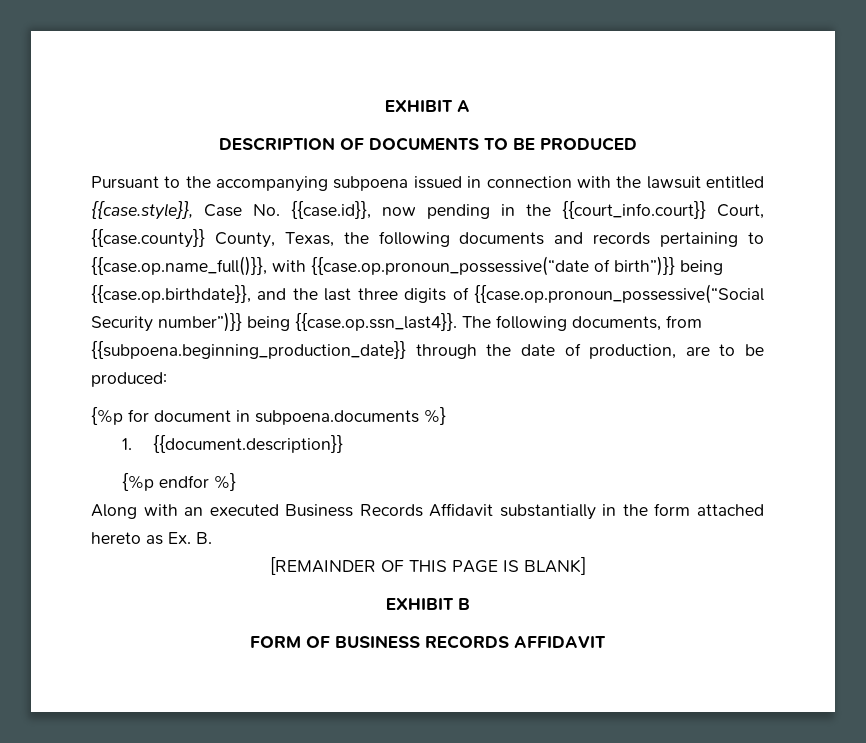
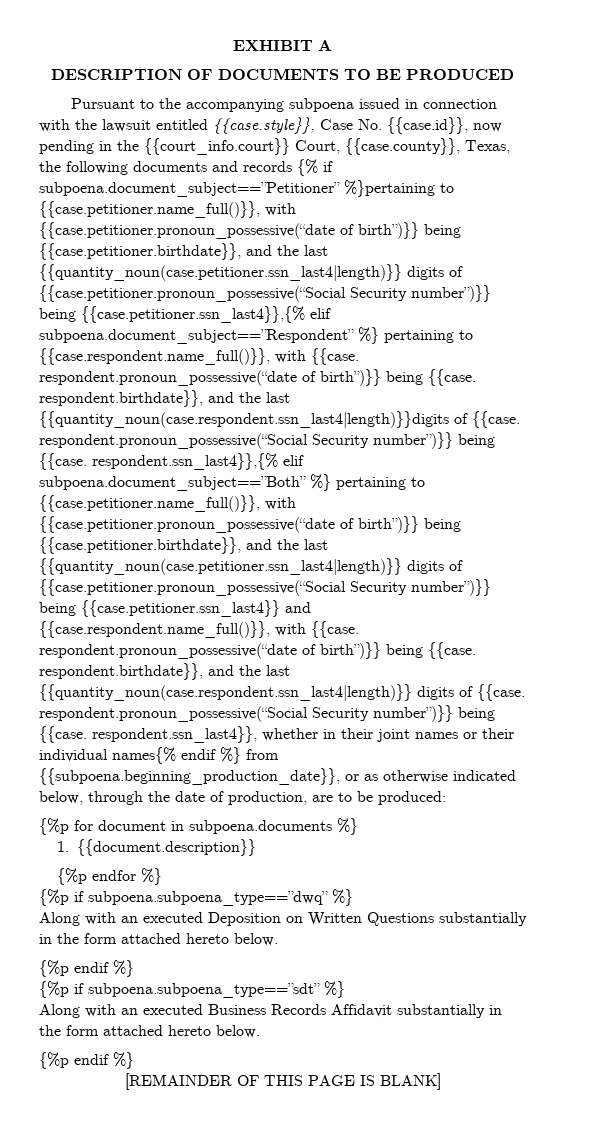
[91,229,275,248] {{case.county}} County, -> [345,138,460,155] {{case.county}},
[660,232,765,247] [91,256,723,276] [91,284,764,304] [91,312,702,332] [91,341,406,359] pertaining to {{case.op.name_full()}}, with {{case.op.pronoun_possessive(“date of birth”)}} being {{case.op.birthdate}}, and the last three digits of {{case.op.pronoun_possessive(“Social Security number”)}} being {{case.op.ssn_last4}}. The following documents, from {{subpoena.beginning_production_date}} -> [297,159,333,176] [39,180,454,197] [39,201,296,218] [39,222,461,239] [39,243,328,260] [39,264,463,281] [39,285,491,302] [39,306,331,323] [39,327,473,344] [39,348,359,365] [39,369,476,386] [39,390,290,407] [39,411,520,428] [39,432,495,449] [39,453,304,470] [39,474,425,491] [39,495,296,512] [39,516,461,533] [39,537,328,554] [39,558,463,575] [39,579,491,596] [39,600,311,617] [39,621,359,638] [39,642,476,659] [39,663,290,680] [39,684,525,701] [39,705,495,722] [39,726,514,743] [39,747,279,764] [39,768,516,785] [39,791,83,805] {% if subpoena.document_subject==”Petitioner” %}pertaining to {{case.petitioner.name_full()}}, with {{case.petitioner.pronoun_possessive(“date of birth”)}} being {{case.petitioner.birthdate}}, and the last {{quantity_noun(case.petitioner.ssn_last4|length)}} digits of {{case.petitioner.pronoun_possessive(“Social Security number”)}} being {{case.petitioner.ssn_last4}},{% elif subpoena.document_subject==”Respondent” %} pertaining to {{case.respondent.name_full()}}, with {{case. respondent.pronoun_possessive(“date of birth”)}} being {{case. respondent.birthdate}}, and the last {{quantity_noun(case.respondent.ssn_last4|length)}}digits of {{case. respondent.pronoun_possessive(“Social Security number”)}} being {{case. respondent.ssn_last4}},{% elif subpoena.document_subject==”Both” %} pertaining to {{case.petitioner.name_full()}}, with {{case.petitioner.pronoun_possessive(“date of birth”)}} being {{case.petitioner.birthdate}}, and the last {{quantity_noun(case.petitioner.ssn_last4|length)}} digits of {{case.petitioner.pronoun_possessive(“Social Security number”)}} being {{case.petitioner.ssn_last4}} and {{case.respondent.name_full()}}, with {{case. respondent.pronoun_possessive(“date of birth”)}} being {{case. respondent.birthdate}}, and the last {{quantity_noun(case.respondent.ssn_last4|length)}} digits of {{case. respondent.pronoun_possessive(“Social Security number”)}} being {{case. respondent.ssn_last4}}, whether in their joint names or their individual names{% endif %} from {{subpoena.beginning_production_date}}, or as otherwise indicated below,
(237, 482) none -> [39,889,353,906] [39,912,527,926] [39,933,278,946] [39,960,134,977] [39,981,345,998] // {%p if subpoena.subpoena_type==”dwq” %} // Along with an executed Deposition on Written Questions substantially in the form attached hereto below. // {%p endif %} // {%p if subpoena.subpoena_type==”sdt” %}
[146,532,212,545] as Ex. B. -> [216,1025,260,1038] [39,1052,134,1069] below. // {%p endif %}
[385,598,470,610] [250,635,606,649] // EXHIBIT B // FORM OF BUSINESS RECORDS AFFIDAVIT -> (441, 1081) none

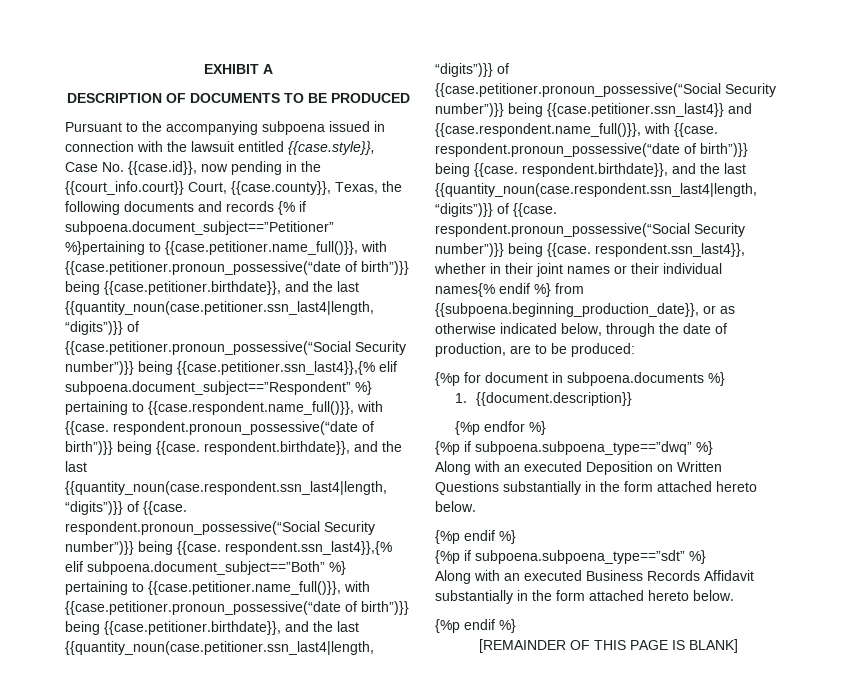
[39,264,444,281] {{quantity_noun(case.petitioner.ssn_last4|length)}} digits -> [65,301,374,315] [65,321,123,335] {{quantity_noun(case.petitioner.ssn_last4|length, “digits”)}}
[39,411,449,428] {{quantity_noun(case.respondent.ssn_last4|length)}}digits -> [65,481,387,495] [65,501,123,515] {{quantity_noun(case.respondent.ssn_last4|length, “digits”)}}
[39,558,444,575] {{quantity_noun(case.petitioner.ssn_last4|length)}} digits -> [65,641,374,655] [435,63,493,77] {{quantity_noun(case.petitioner.ssn_last4|length, “digits”)}}
[39,684,454,701] {{quantity_noun(case.respondent.ssn_last4|length)}} digits -> [435,183,757,197] [435,203,493,217] {{quantity_noun(case.respondent.ssn_last4|length, “digits”)}}

